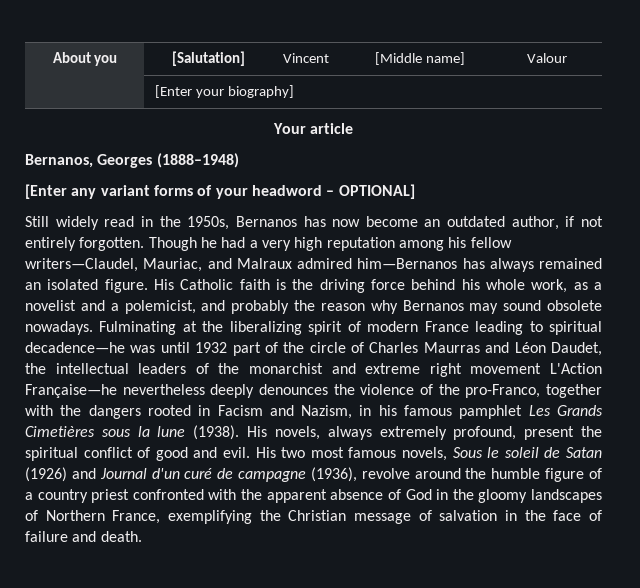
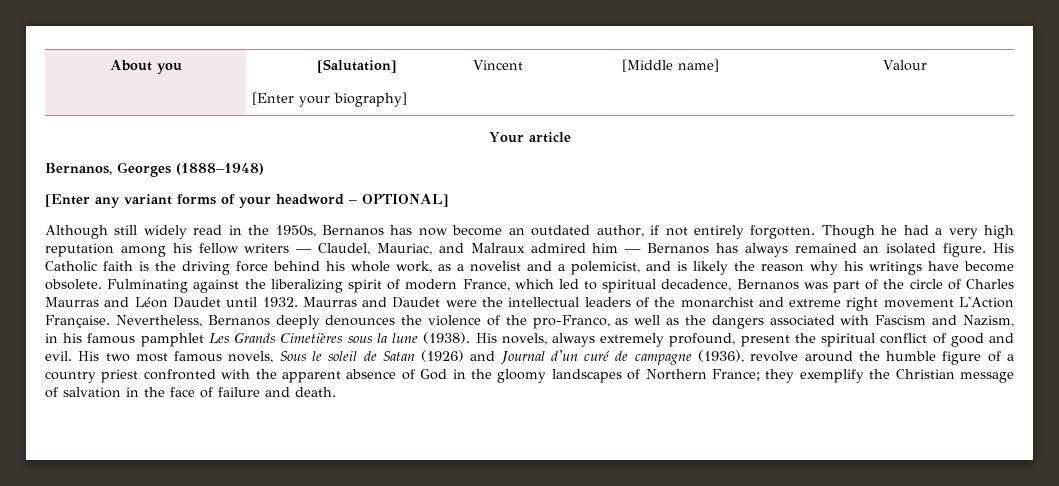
[25,216,49,227] Still -> [45,225,138,239] Although still
[25,258,138,272] writers—Claudel, -> [244,243,371,255] writers — Claudel,
[357,258,458,269] him—Bernanos -> [592,243,710,254] him — Bernanos
[231,300,290,314] probably -> [677,261,728,275] is likely
[402,300,602,314] [25,321,197,335] Bernanos may sound obsolete nowadays. Fulminating at -> [844,261,1014,275] [45,279,240,293] his writings have become obsolete. Fulminating against
[424,321,602,335] [25,342,228,353] France leading to spiritual decadence—he was until 1932 -> [462,279,828,293] France, which led to spiritual decadence, Bernanos was
[550,342,602,356] Daudet, -> [172,297,477,308] Daudet until 1932. Maurras and Daudet were
[25,384,205,398] Française—he nevertheless -> [45,315,270,328] Française. Nevertheless, Bernanos
[546,384,603,398] [25,405,263,419] together with the dangers rooted in Facism -> [615,315,927,329] as well as the dangers associated with Fascism
[112,510,252,524] France, exemplifying -> [711,369,864,383] France; they exemplify

